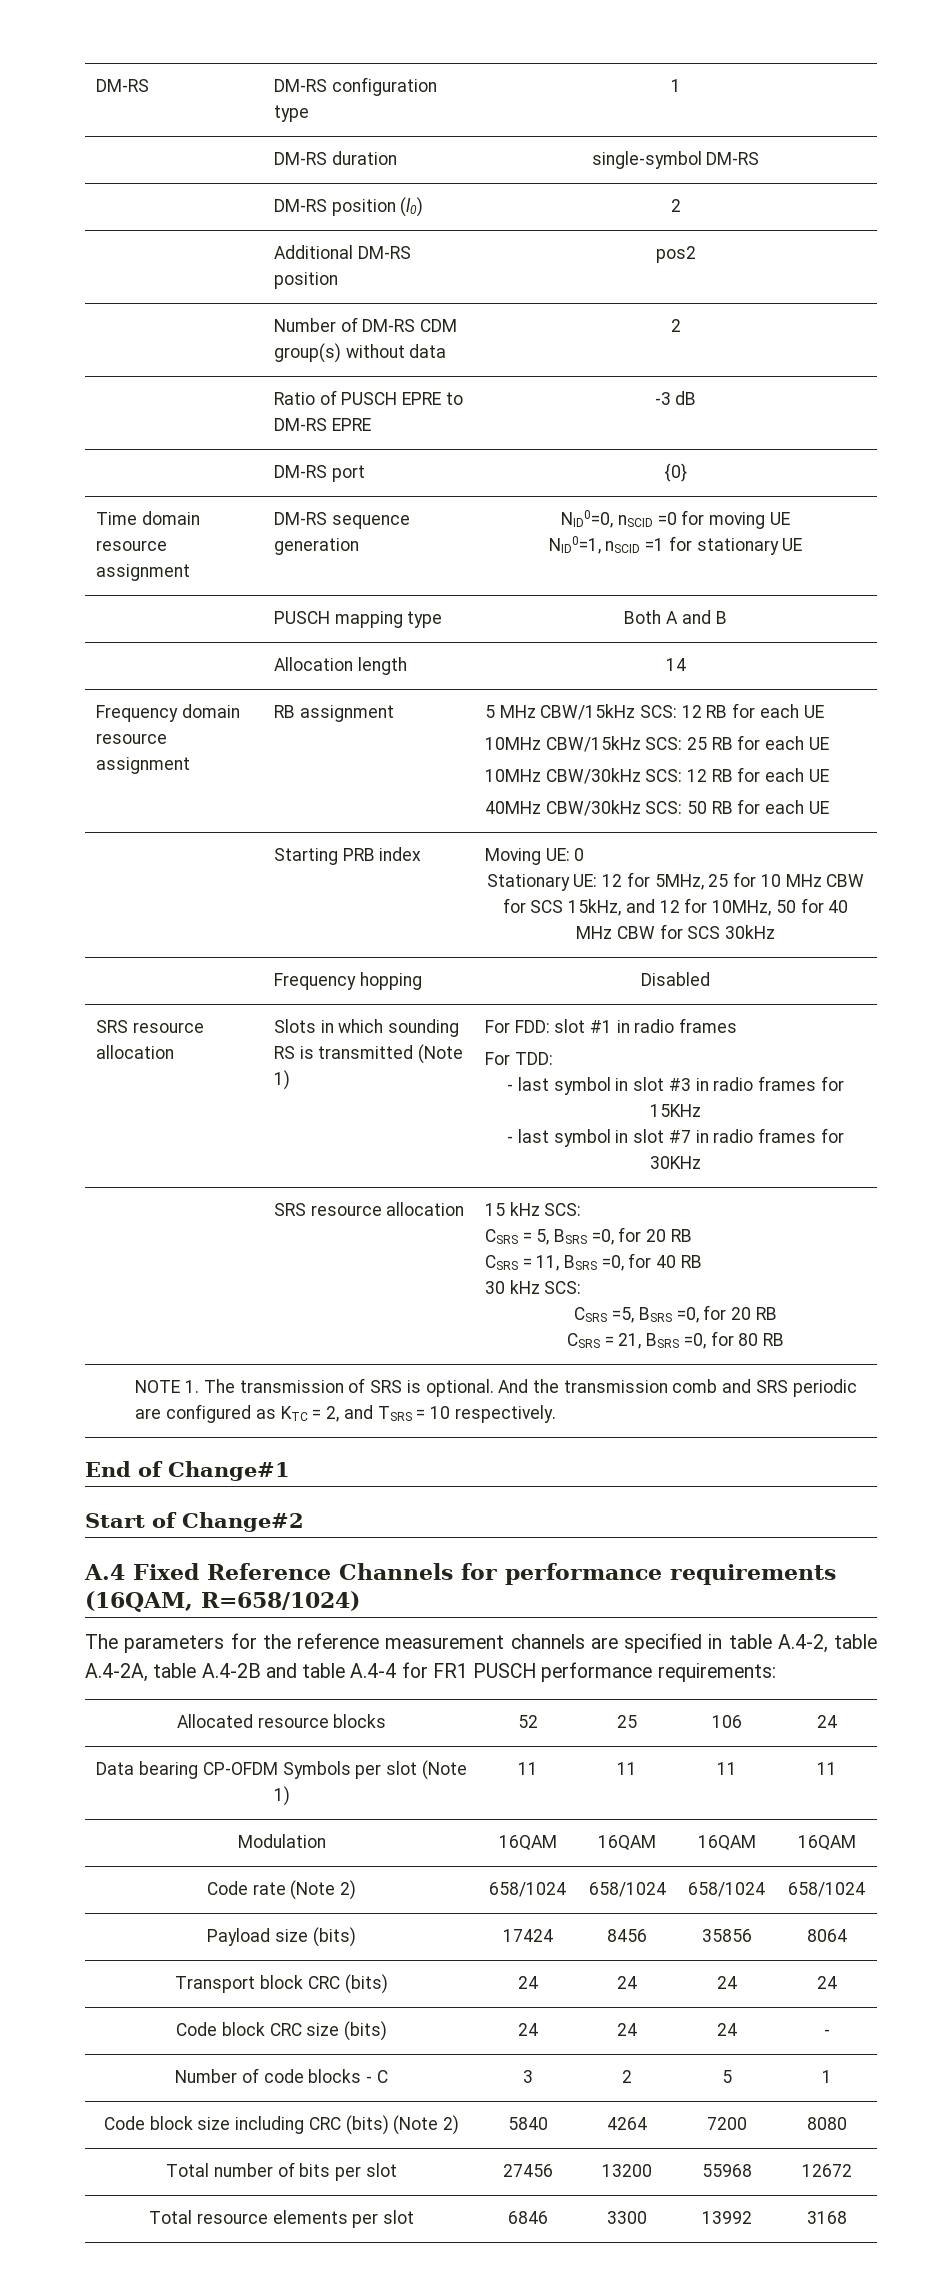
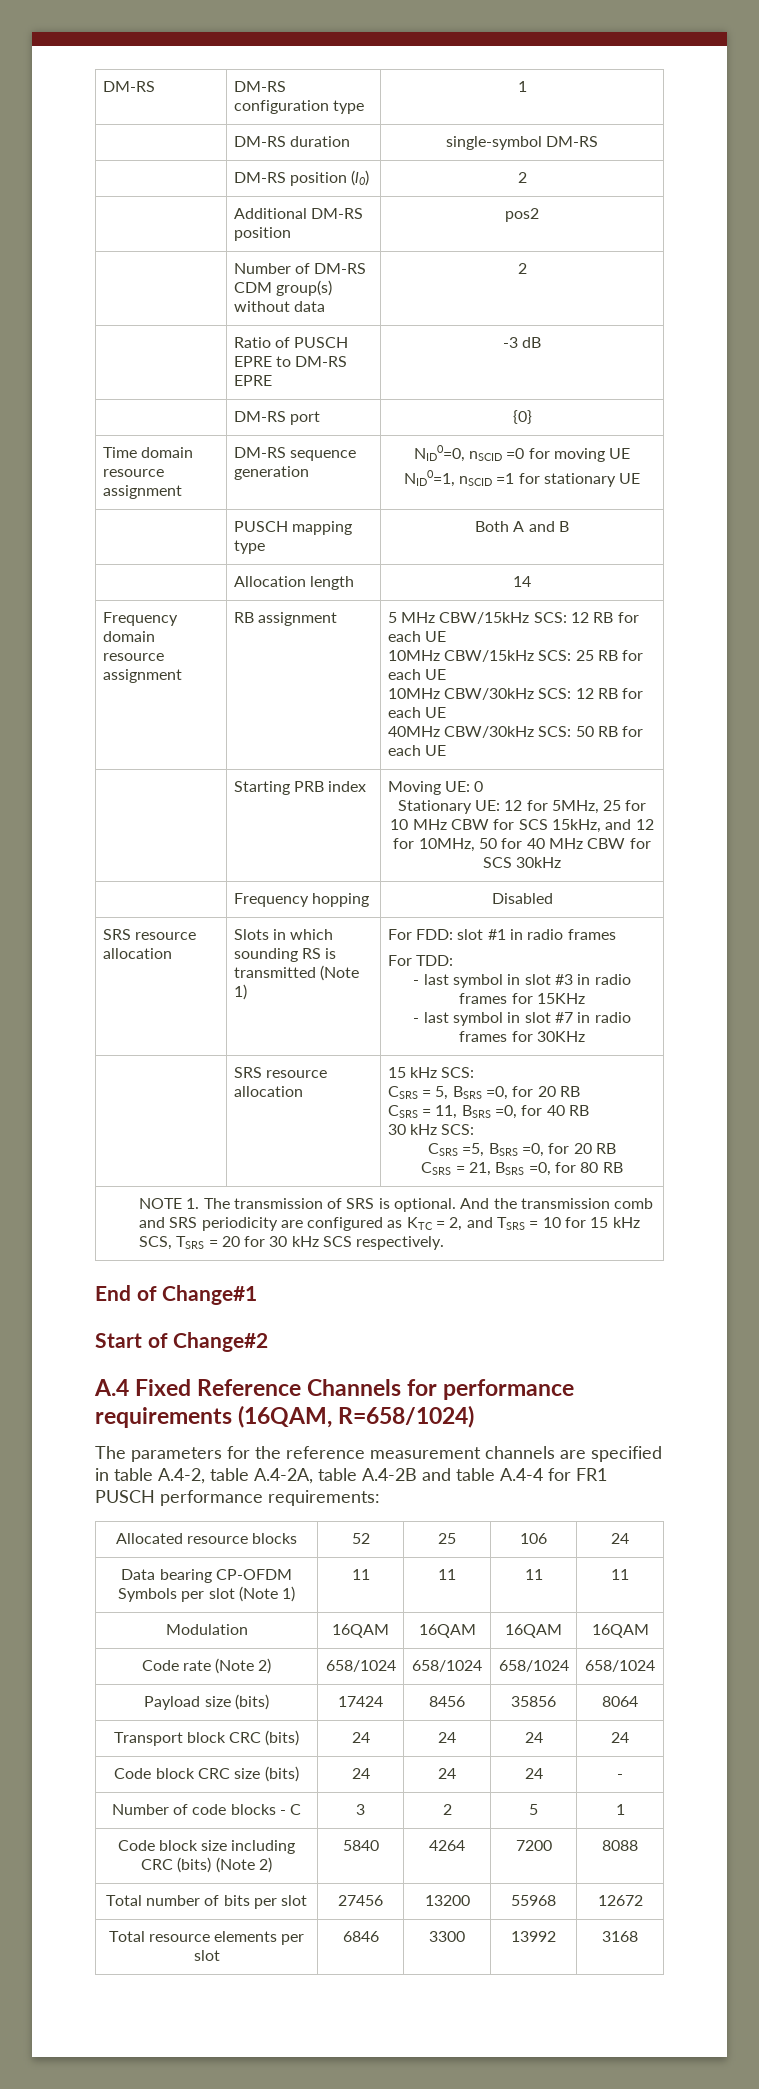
[792,1379,857,1397] periodic -> [201,1217,278,1231] periodicity
(450, 1412) none -> [565,1217,640,1228] [138,1236,353,1250] for 15 kHz SCS, TSRS = 20 for 30 kHz SCS
[806,2117,847,2130] 8080 -> [602,1840,638,1851] 8088

